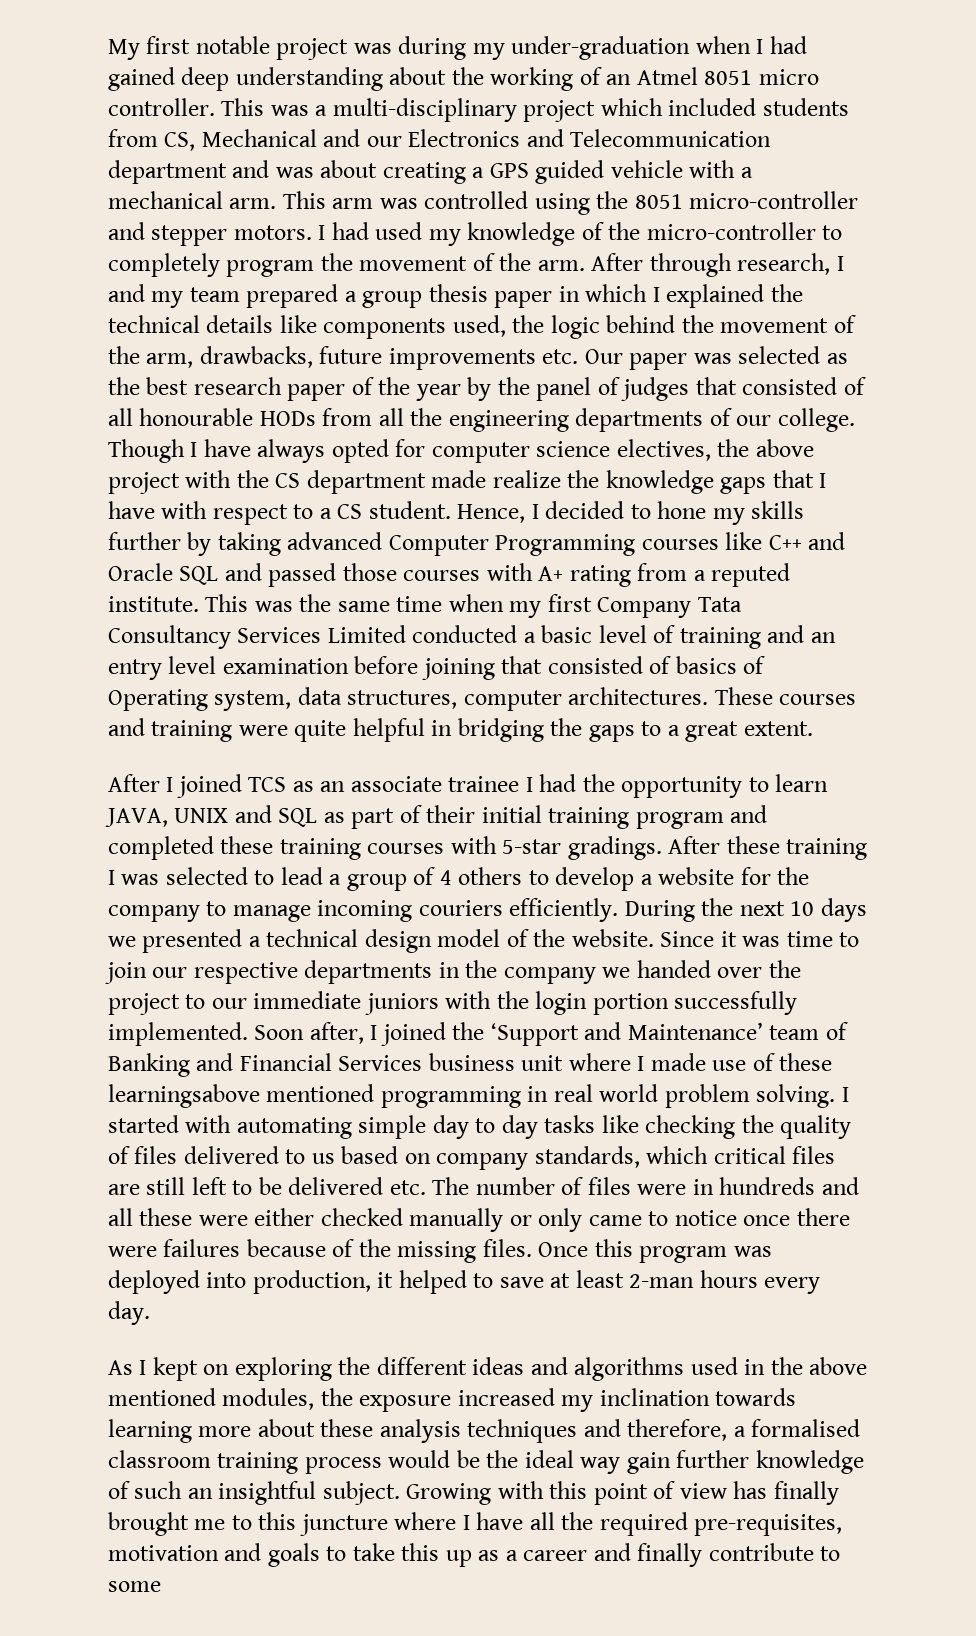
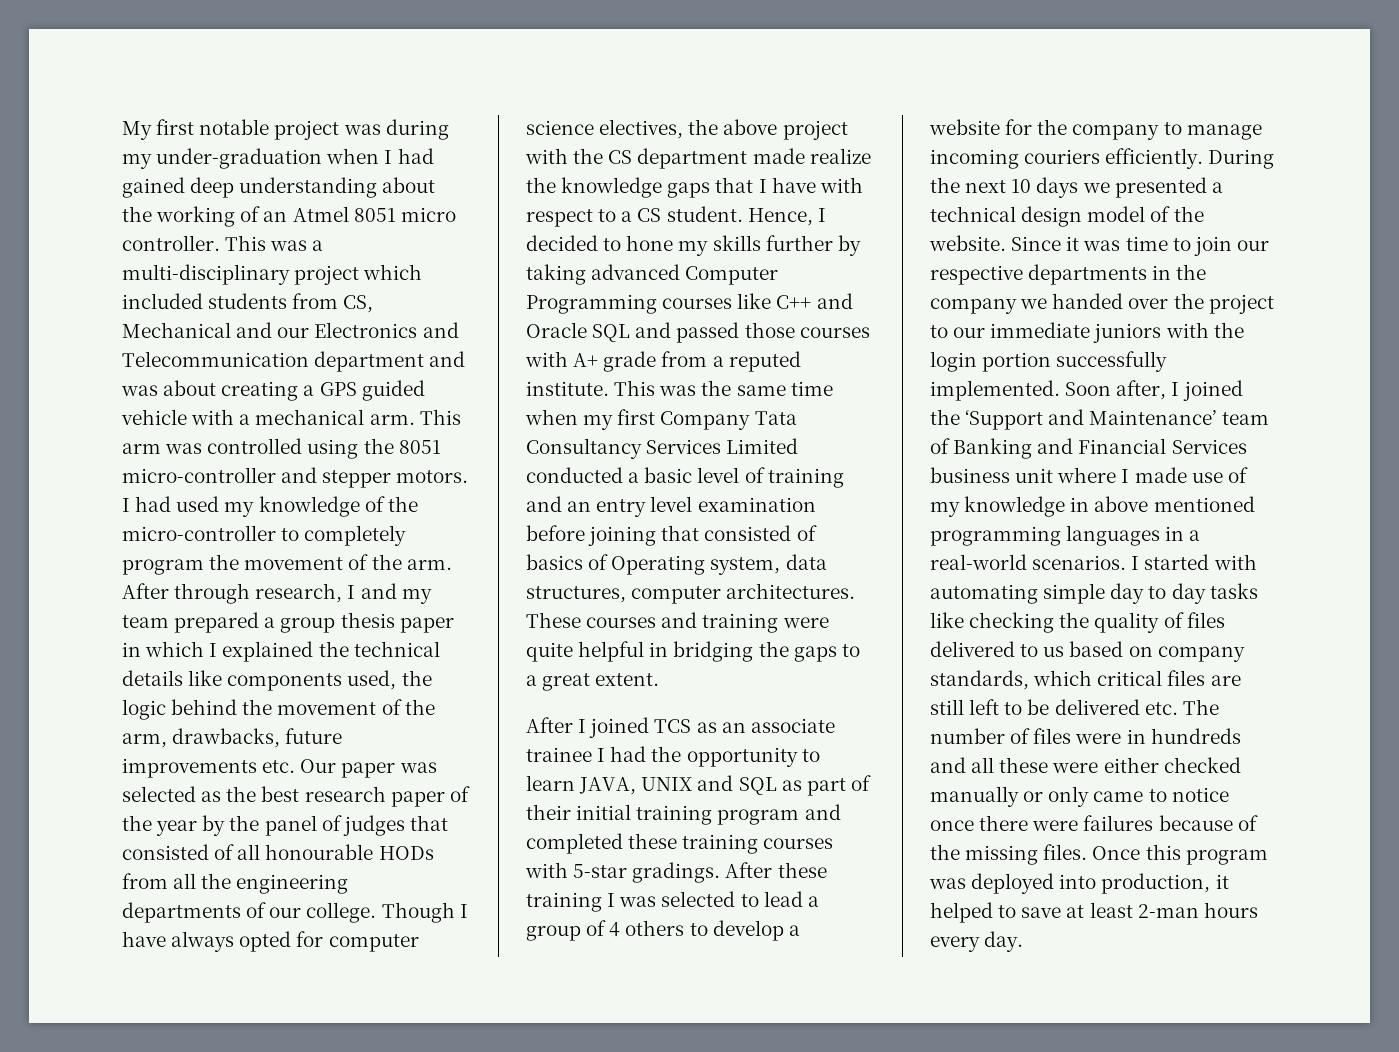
[569,565,631,587] rating -> [603,351,657,372] grade
[779,1053,833,1071] [108,1084,836,1108] these learningsabove mentioned programming in real world problem solving. -> [930,496,1255,517] [930,525,1201,546] [930,554,1127,570] my knowledge in above mentioned programming languages in a real-world scenarios.
[108,1357,868,1381] [108,1388,797,1412] [108,1419,861,1443] [108,1450,864,1474] [108,1481,839,1505] [108,1512,843,1536] [108,1543,841,1567] [108,1581,161,1592] // As I kept on exploring the different ideas and algorithms used in the above mentioned modules, the exposure increased my inclination towards learning more about these analysis techniques and therefore, a formalised classroom training process would be the ideal way gain further knowledge of such an insightful subject. Growing with this point of view has finally brought me to this juncture where I have all the required pre-requisites, motivation and goals to take this up as a career and finally contribute to some -> (1024, 941) none

